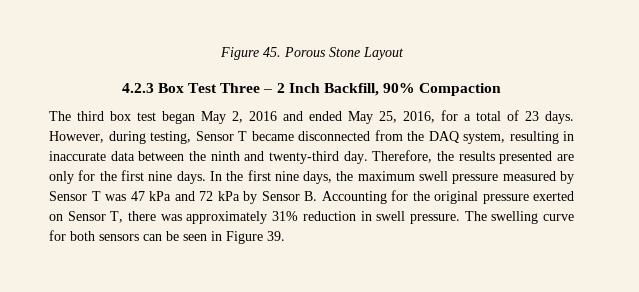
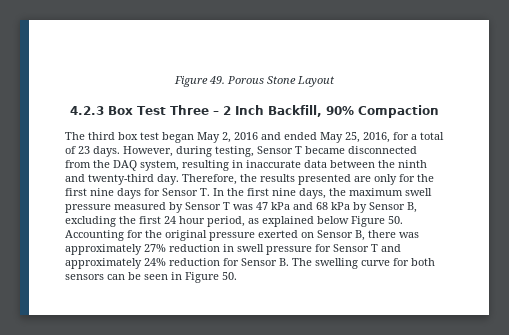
[219,47,281,60] Figure 45. -> [174,76,225,87] Figure 49.
[176,171,206,184] days. -> [117,188,210,199] days for Sensor T.
[199,191,213,201] 72 -> [316,202,328,210] 68
[304,191,317,201] B. -> [407,202,417,213] [65,216,403,227] B, excluding the first 24 hour period, as explained below Figure 50.
[110,211,124,223] T, -> [355,230,365,241] B,
[272,211,299,221] 31% -> [144,244,166,252] 27%
[409,214,460,224] pressure. -> [266,244,401,255] [65,258,289,269] pressure for Sensor T and approximately 24% reduction for Sensor B.
[267,231,285,241] 39. -> [222,272,237,280] 50.

